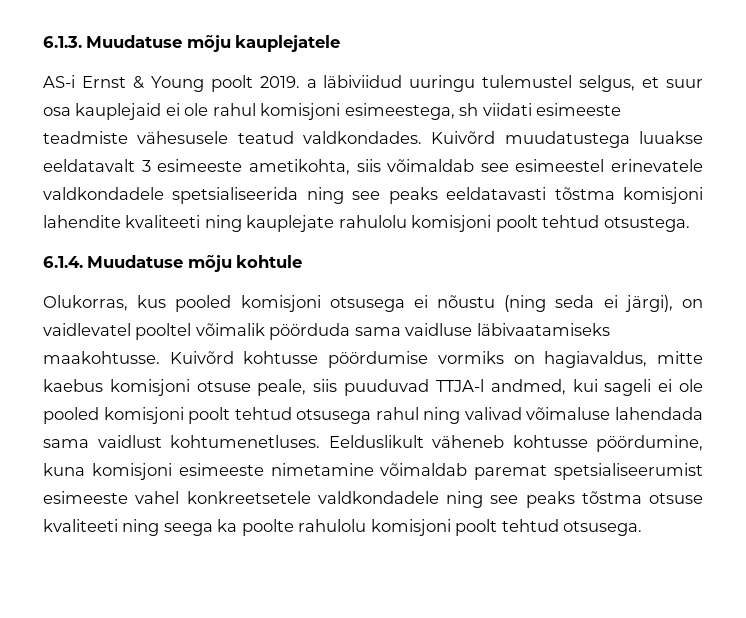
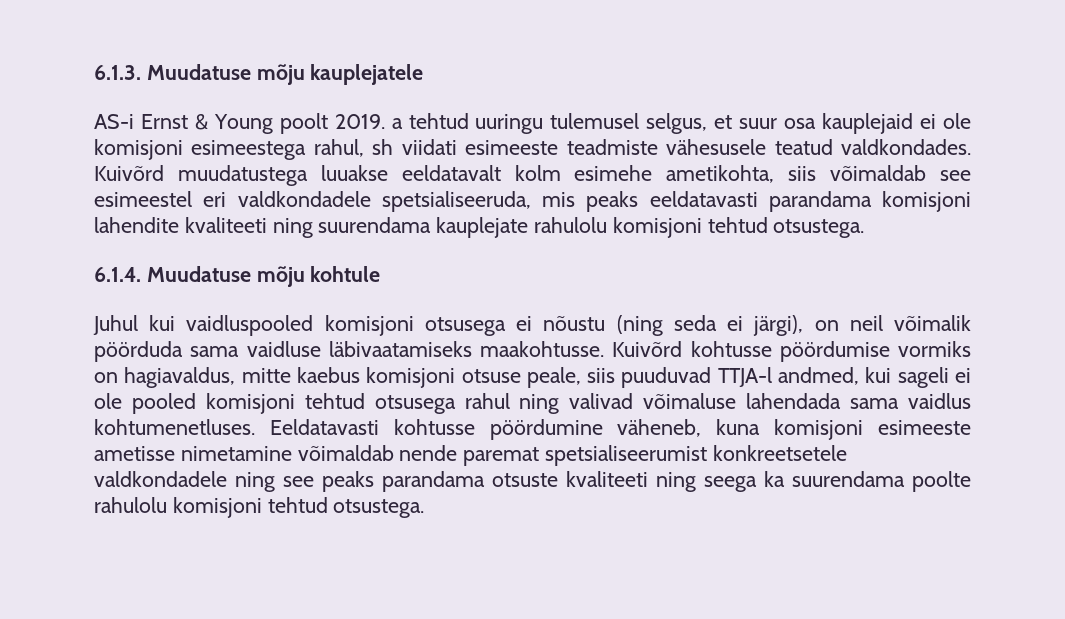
[323,75,573,92] läbiviidud uuringu tulemustel -> [408,113,640,134] tehtud uuringu tulemusel
[212,103,455,120] rahul komisjoni esimeestega, -> [94,139,364,160] komisjoni esimeestega rahul,
[141,159,243,172] 3 esimeeste -> [514,165,653,181] kolm esimehe
[611,159,703,172] [43,187,381,204] erinevatele valdkondadele spetsialiseerida ning see -> [203,191,575,212] eri valdkondadele spetsialiseeruda, mis
[554,187,615,200] tõstma -> [768,191,872,212] parandama
(242, 223) none -> [318,217,432,233] suurendama
[495,215,538,232] poolt -> (702, 227) none
[43,295,232,312] Olukorras, kus pooled -> [93,315,314,336] Juhul kui vaidluspooled
[43,323,192,340] vaidlevatel pooltel -> [849,315,883,331] neil
[188,407,231,424] poolt -> (295, 403) none
[97,435,703,452] vaidlust kohtumenetluses. Eelduslikult väheneb kohtusse pöördumine, -> [908,393,971,409] [94,419,702,440] vaidlus kohtumenetluses. Eeldatavasti kohtusse pöördumine väheneb,
(264, 469) none -> [94,446,175,461] ametisse
(468, 469) none -> [399,445,458,461] nende
[43,491,180,504] esimeeste vahel -> (708, 455) none
[581,491,703,504] tõstma otsuse -> [382,471,558,492] parandama otsuste
(238, 525) none -> [792,471,905,487] suurendama
[455,519,643,536] poolt tehtud otsusega. -> [267,497,425,518] tehtud otsustega.

